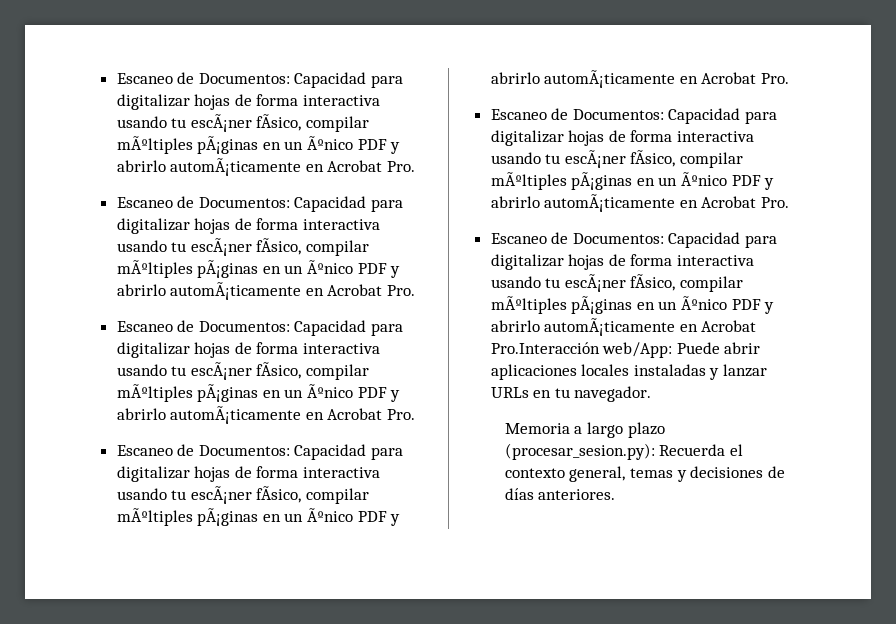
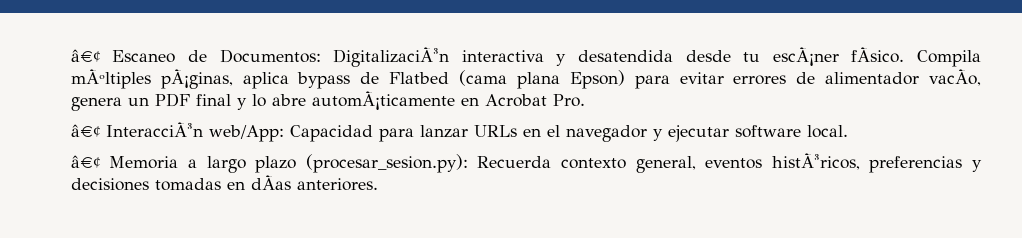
[116,72,404,88] [116,94,381,110] [116,114,370,132] [116,136,401,154] [116,158,416,176] [116,196,404,212] [116,218,381,234] [116,238,370,256] [116,260,401,278] [116,282,416,300] [116,320,404,336] [116,342,381,358] [116,362,370,380] [116,384,401,402] [116,406,416,424] [116,444,404,460] [116,466,381,482] [116,486,370,504] [116,508,401,526] [490,70,790,88] [490,108,778,124] [490,130,755,146] [490,150,744,168] [490,172,775,190] [490,194,790,212] [490,232,778,248] [490,254,755,270] [490,274,744,292] [490,296,775,314] [490,318,757,336] [490,342,761,358] [490,364,768,380] [490,386,652,402] Escaneo de Documentos: Capacidad para digitalizar hojas de forma interactiva usando tu escÃ¡ner fÃsico, compilar mÃºltiples pÃ¡ginas en un Ãºnico PDF y abrirlo automÃ¡ticamente en Acrobat Pro. // Escaneo de Documentos: Capacidad para digitalizar hojas de forma interactiva usando tu escÃ¡ner fÃsico, compilar mÃºltiples pÃ¡ginas en un Ãºnico PDF y abrirlo automÃ¡ticamente en Acrobat Pro. // Escaneo de Documentos: Capacidad para digitalizar hojas de forma interactiva usando tu escÃ¡ner fÃsico, compilar mÃºltiples pÃ¡ginas en un Ãºnico PDF y abrirlo automÃ¡ticamente en Acrobat Pro. // Escaneo de Documentos: Capacidad para digitalizar hojas de forma interactiva usando tu escÃ¡ner fÃsico, compilar mÃºltiples pÃ¡ginas en un Ãºnico PDF y abrirlo automÃ¡ticamente en Acrobat Pro. // Escaneo de Documentos: Capacidad para digitalizar hojas de forma interactiva usando tu escÃ¡ner fÃsico, compilar mÃºltiples pÃ¡ginas en un Ãºnico PDF y abrirlo automÃ¡ticamente en Acrobat Pro. // Escaneo de Documentos: Capacidad para digitalizar hojas de forma interactiva usando tu escÃ¡ner fÃsico, compilar mÃºltiples pÃ¡ginas en un Ãºnico PDF y abrirlo automÃ¡ticamente en Acrobat Pro.Interacción web/App: Puede abrir aplicaciones locales instaladas y lanzar URLs en tu navegador. // -> [70,47,982,67] [70,69,981,89] [70,91,585,111] [70,122,848,142] [70,155,100,168] â€¢ Escaneo de Documentos: DigitalizaciÃ³n interactiva y desatendida desde tu escÃ¡ner fÃsico. Compila mÃºltiples pÃ¡ginas, aplica bypass de Flatbed (cama plana Epson) para evitar errores de alimentador vacÃo, genera un PDF final y lo abre automÃ¡ticamente en Acrobat Pro. // â€¢ InteracciÃ³n web/App: Capacidad para lanzar URLs en el navegador y ejecutar software local. // â€¢
[729,444,743,456] el -> (552, 162) none
[629,466,785,482] [504,488,534,500] temas y decisiones de días -> [705,153,983,173] [70,175,291,191] eventos histÃ³ricos, preferencias y decisiones tomadas en dÃas

